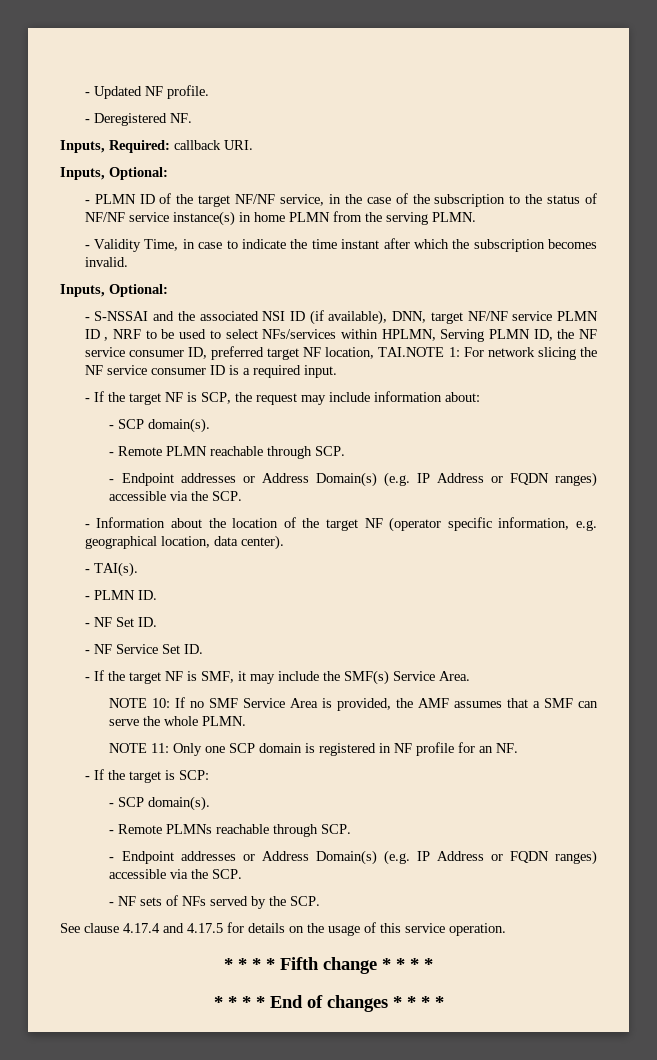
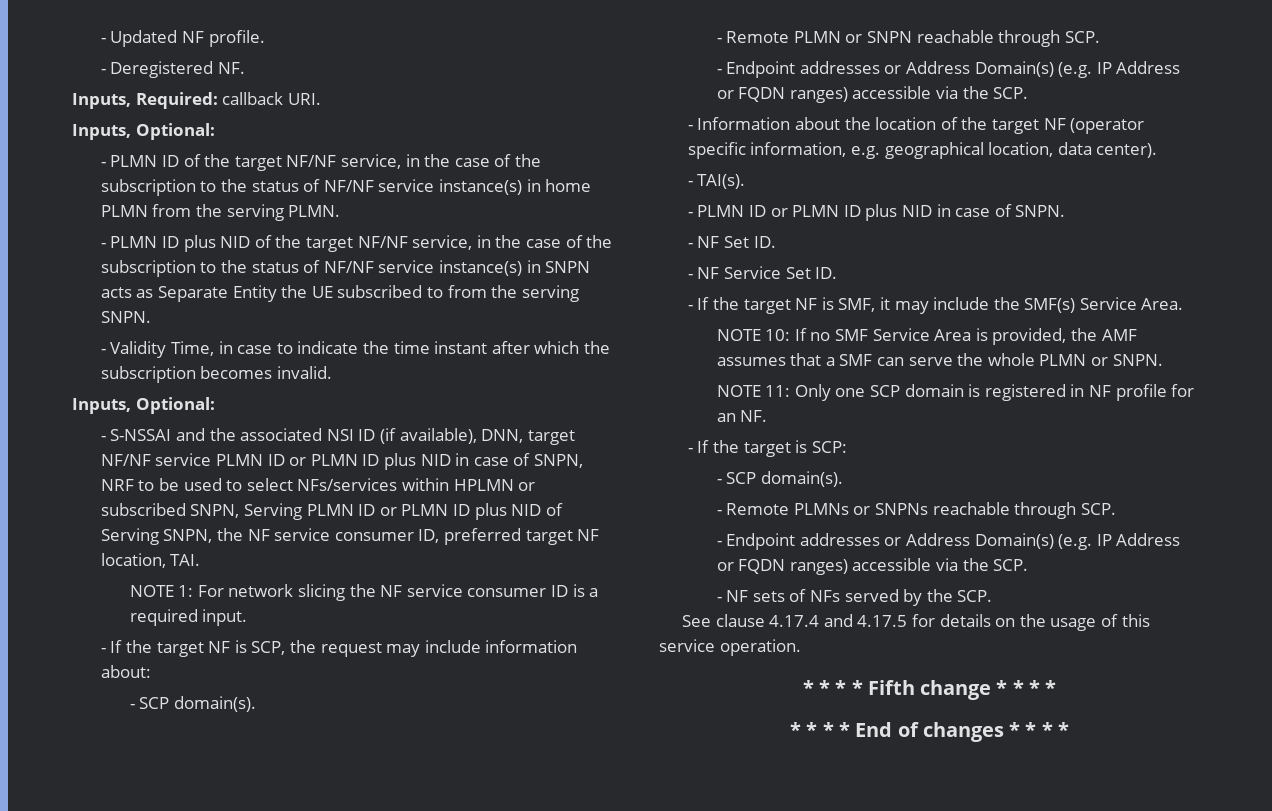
(476, 217) none -> [100,235,613,252] [100,260,591,277] [100,285,579,302] [100,311,151,323] // - PLMN ID plus NID of the target NF/NF service, in the case of the subscription to the status of NF/NF service instance(s) in SNPN acts as Separate Entity the UE subscribed to from the serving SNPN.
[104,337,109,341] , -> [289,453,583,470] or PLMN ID plus NID in case of SNPN,
[381,329,553,342] HPLMN, Serving PLMN ID, -> [453,479,536,491] [100,503,563,520] [100,528,213,545] HPLMN or subscribed SNPN, Serving PLMN ID or PLMN ID plus NID of Serving SNPN,
[378,347,445,357] TAI.NOTE -> [170,554,201,566] [129,585,174,597] TAI. // NOTE
(208, 451) none -> [845,31,913,43] or SNPN
[137,590,157,600] ID. -> [749,204,1066,221] ID or PLMN ID plus NID in case of SNPN.
[202,716,247,726] PLMN. -> [1039,354,1163,366] PLMN or SNPN.
(213, 829) none -> [853,503,929,515] or SNPNs

